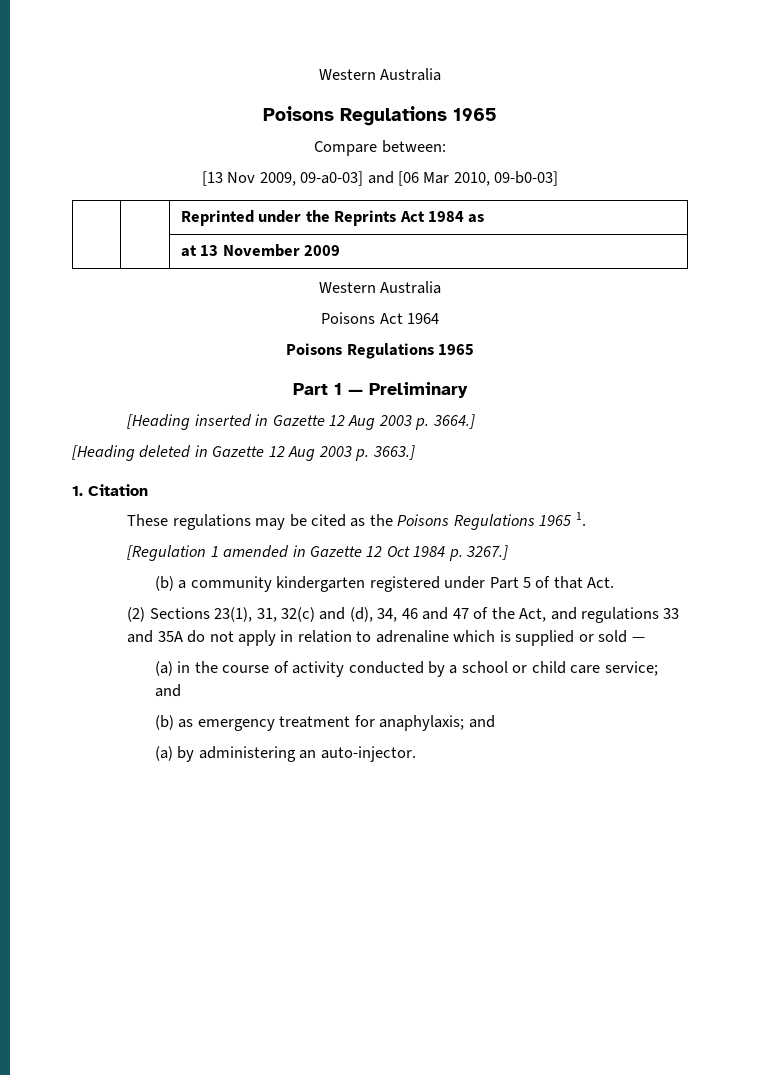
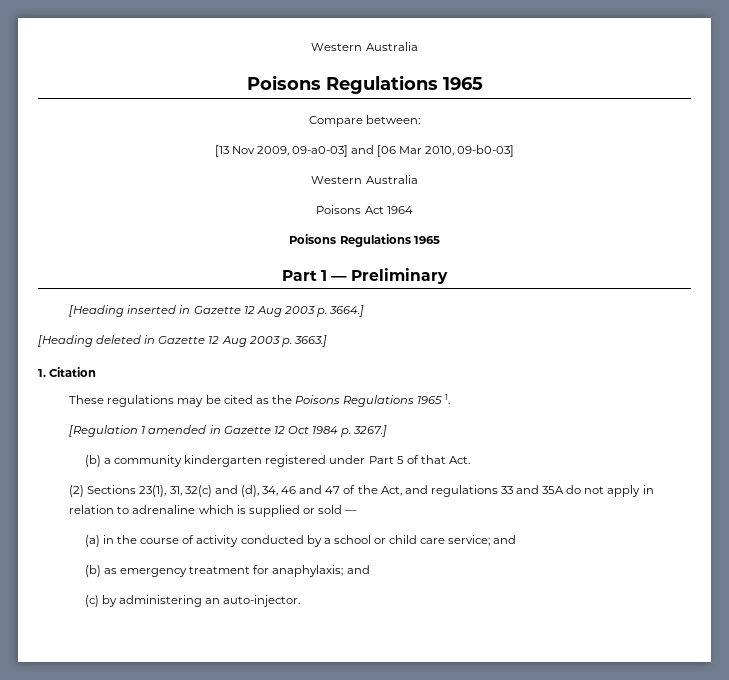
[180,210,485,226] [180,244,341,257] // | | Reprinted under the Reprints Act 1984 as // | | at 13 November 2009 -> (515, 151) none
[154,746,173,761] (a) -> [84,595,99,607] (c)

